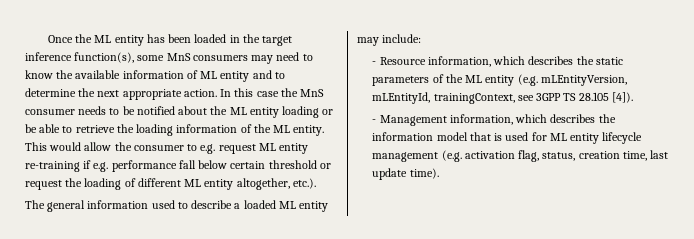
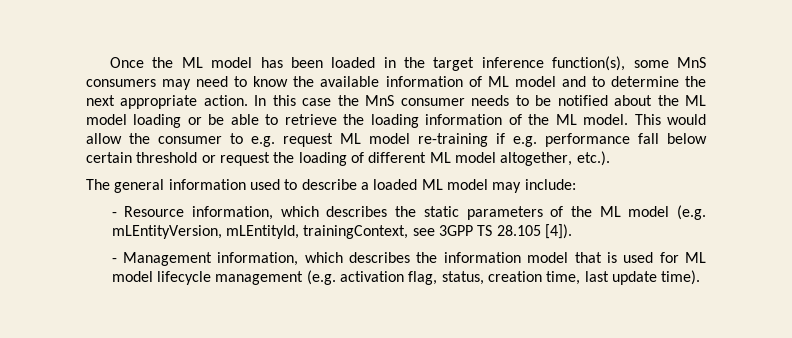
[114,35,144,46] entity -> [211,57,253,68] model
[220,71,250,82] entity -> [514,76,556,87] model
[249,107,279,118] entity -> [86,114,127,125] model
[293,125,325,136] entity. -> [583,114,629,125] model.
[279,143,309,154] entity -> [369,133,410,144] model
[204,179,234,190] entity -> [454,152,496,163] model
[299,201,329,212] entity -> [446,179,488,190] model
[485,75,515,86] entity -> [628,206,670,217] model
[570,133,600,144] entity -> [111,271,153,282] model

